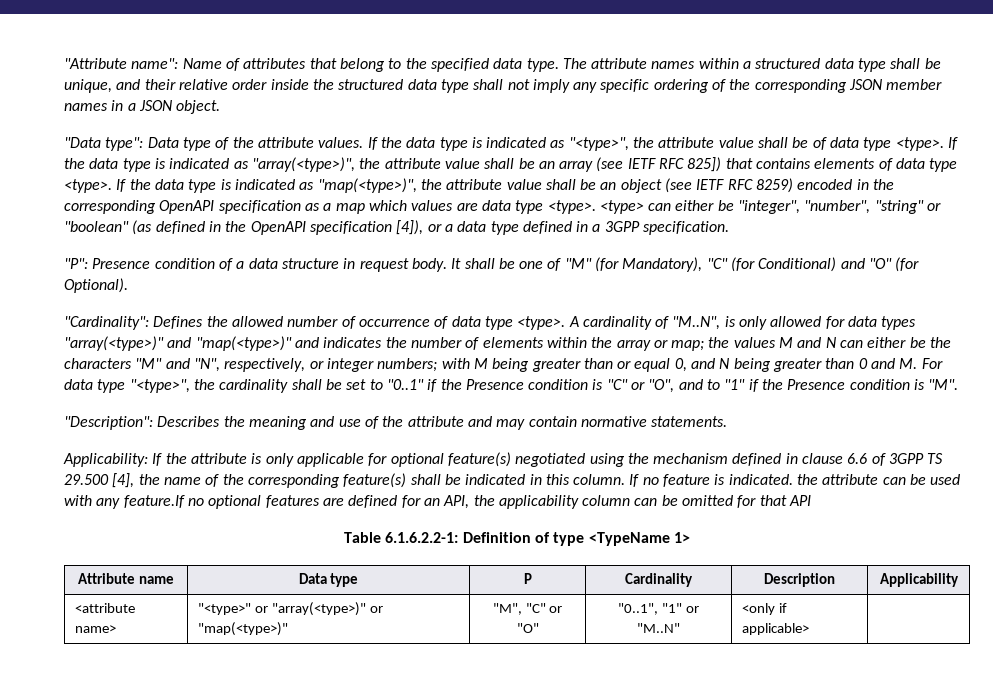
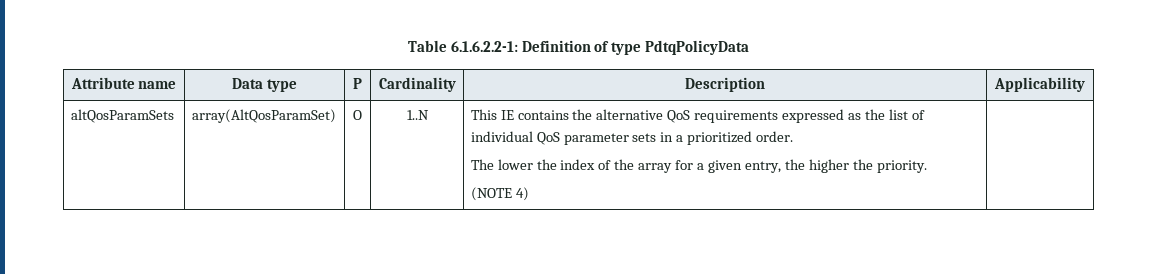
[64,58,941,72] [64,79,943,93] [64,100,221,114] [64,137,959,151] [64,157,958,172] [64,178,895,193] [64,200,942,214] [64,220,730,235] [64,257,920,272] [64,278,128,293] [64,316,917,330] [64,336,952,351] [64,358,943,372] [64,379,959,393] [64,416,728,430] [63,452,944,467] [64,473,961,488] [64,495,812,509] "Attribute name": Name of attributes that belong to the specified data type. The attribute names within a structured data type shall be unique, and their relative order inside the structured data type shall not imply any specific ordering of the corresponding JSON member names in a JSON object. // "Data type": Data type of the attribute values. If the data type is indicated as "<type>", the attribute value shall be of data type <type>. If the data type is indicated as "array(<type>)", the attribute value shall be an array (see IETF RFC 825]) that contains elements of data type <type>. If the data type is indicated as "map(<type>)", the attribute value shall be an object (see IETF RFC 8259) encoded in the corresponding OpenAPI specification as a map which values are data type <type>. <type> can either be "integer", "number", "string" or "boolean" (as defined in the OpenAPI specification [4]), or a data type defined in a 3GPP specification. // "P": Presence condition of a data structure in request body. It shall be one of "M" (for Mandatory), "C" (for Conditional) and "O" (for Optional). // "Cardinality": Defines the allowed number of occurrence of data type <type>. A cardinality of "M..N", is only allowed for data types "array(<type>)" and "map(<type>)" and indicates the number of elements within the array or map; the values M and N can either be the characters "M" and "N", respectively, or integer numbers; with M being greater than or equal 0, and N being greater than 0 and M. For data type "<type>", the cardinality shall be set to "0..1" if the Presence condition is "C" or "O", and to "1" if the Presence condition is "M". // "Description": Describes the meaning and use of the attribute and may contain normative statements. // Applicability: If the attribute is only applicable for optional feature(s) negotiated using the mechanism defined in clause 6.6 of 3GPP TS 29.500 [4], the name of the corresponding feature(s) shall be indicated in this column. If no feature is indicated. the attribute can be used with any feature.If no optional features are defined for an API, the applicability column can be omitted for that API // -> (407, 46) none
[588,532,690,546] <TypeName 1> -> [645,40,750,55] PdtqPolicyData
[75,603,136,613] [75,625,117,633] [198,602,384,616] [198,622,289,636] [492,603,563,615] [516,623,539,633] [618,603,699,615] [637,623,680,633] [742,603,788,615] [742,623,810,635] <attribute name> | "<type>" or "array(<type>)" or "map(<type>)" | "M", "C" or "O" | "0..1", "1" or "M..N" | <only if applicable> -> [70,109,174,123] [191,109,336,123] [353,110,362,120] [406,110,429,120] [470,109,925,123] [470,131,794,145] [470,159,927,173] [470,187,529,201] altQosParamSets | array(AltQosParamSet) | O | 1..N | This IE contains the alternative QoS requirements expressed as the list of individual QoS parameter sets in a prioritized order. // The lower the index of the array for a given entry, the higher the priority. // (NOTE 4)

